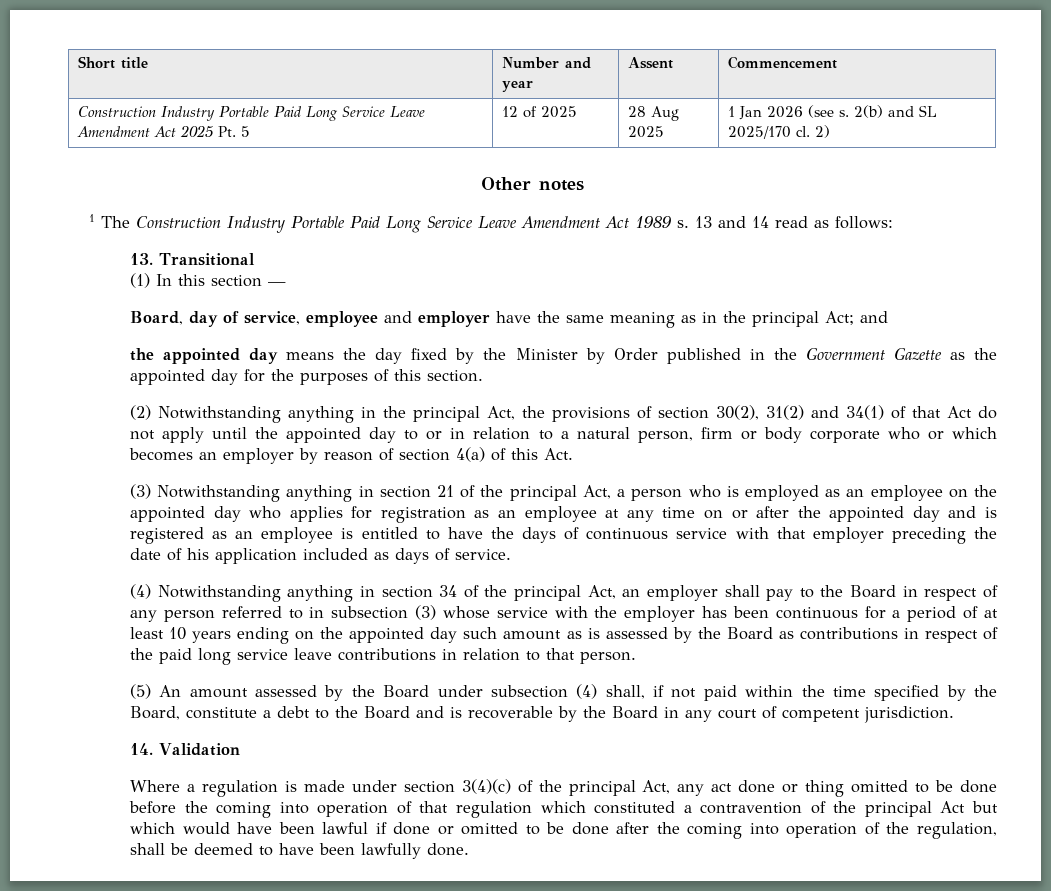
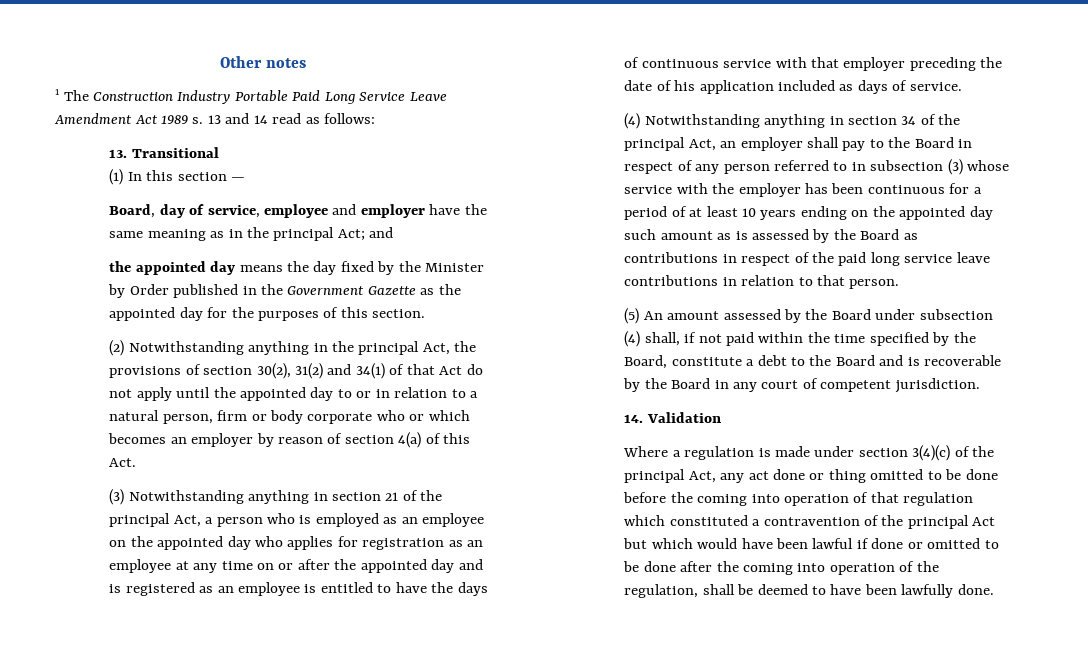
[78,56,149,69] [502,57,592,69] [502,81,534,92] [628,57,674,69] [728,56,838,69] [78,106,426,121] [77,125,251,138] [502,106,578,118] [628,106,680,121] [628,126,665,138] [728,105,938,120] [728,125,831,139] Short title | Number and year | Assent | Commencement // Construction Industry Portable Paid Long Service Leave Amendment Act 2025 Pt. 5 | 12 of 2025 | 28 Aug 2025 | 1 Jan 2026 (see s. 2(b) and SL 2025/170 cl. 2) // -> (220, 62) none

